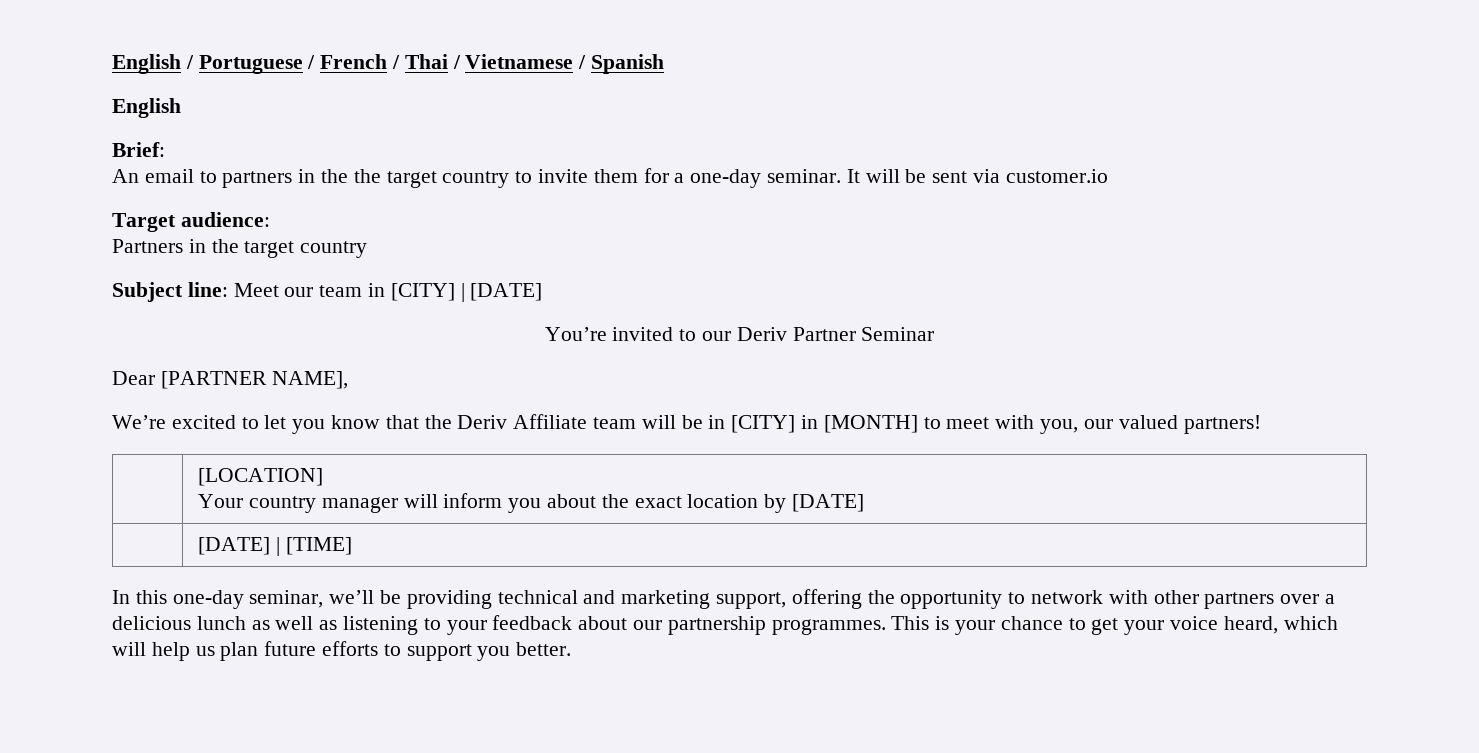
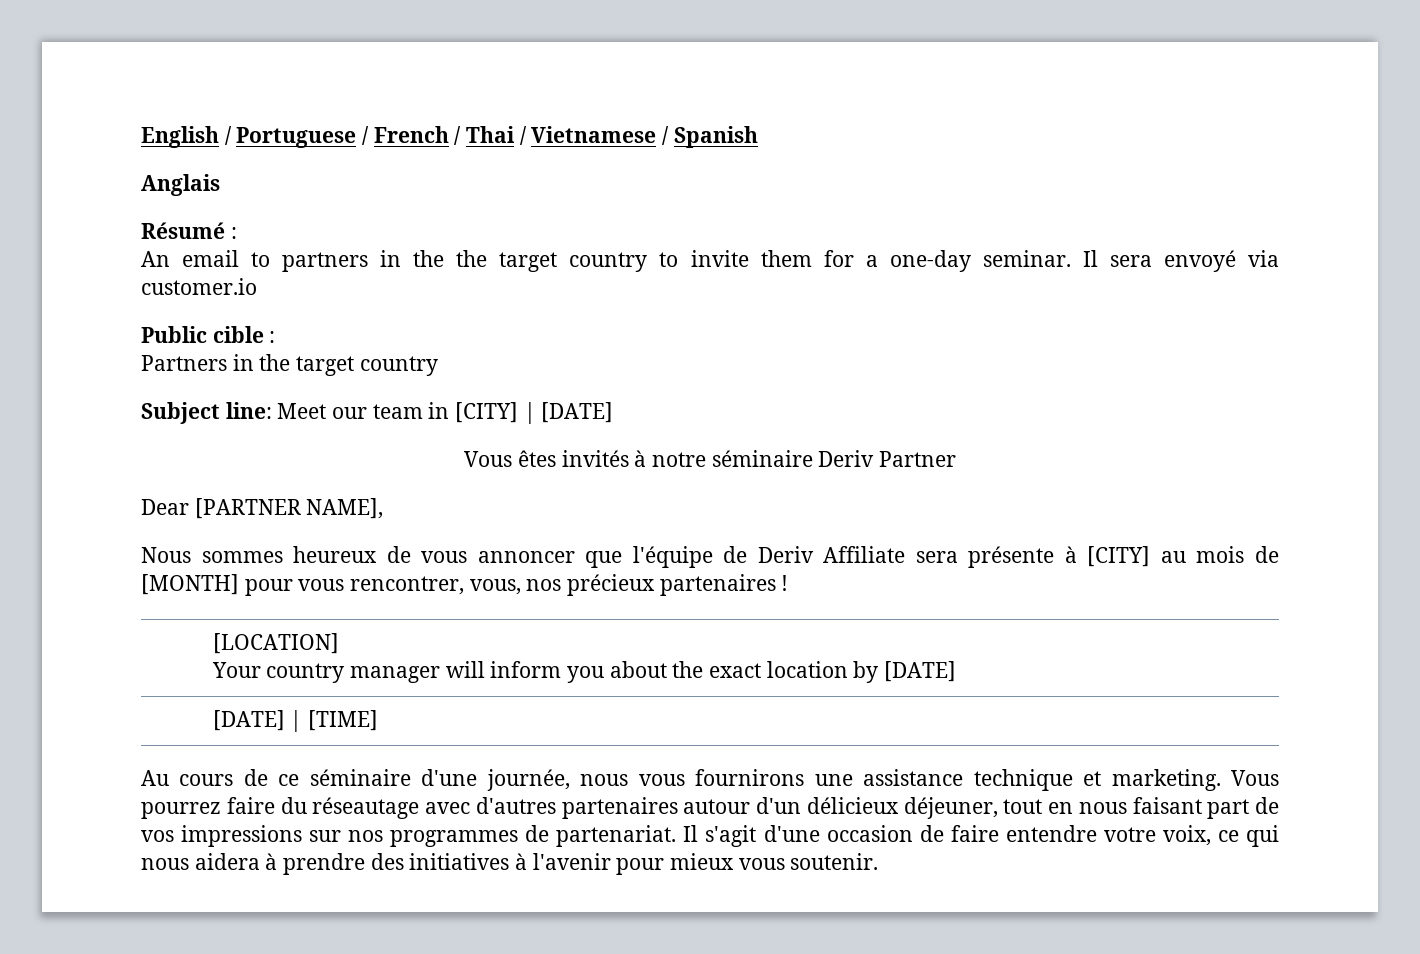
[112,98,181,118] [112,142,165,157] English // Brief: -> [141,174,220,196] [141,222,237,239] Anglais // Résumé :
[846,169,968,183] It will be sent -> [1082,250,1236,272] Il sera envoyé
[112,212,270,232] Target audience: -> [141,326,276,343] Public cible :
[544,327,731,341] You’re invited to our -> [464,450,813,467] Vous êtes invités à notre séminaire
[861,327,935,341] Seminar -> (956, 459) none
[112,414,1261,434] We’re excited to let you know that the Deriv Affiliate team will be in [CITY] in [MONTH] to meet with you, our valued partners! -> [141,546,1279,568] [141,574,789,596] Nous sommes heureux de vous annoncer que l'équipe de Deriv Affiliate sera présente à [CITY] au mois de [MONTH] pour vous rencontrer, vous, nos précieux partenaires !
[112,589,1336,609] [112,615,1338,635] [112,641,572,661] In this one-day seminar, we’ll be providing technical and marketing support, offering the opportunity to network with other partners over a delicious lunch as well as listening to your feedback about our partnership programmes. This is your chance to get your voice heard, which will help us plan future efforts to support you better. -> [141,769,1280,791] [141,797,1279,819] [141,825,1279,847] [141,853,879,875] Au cours de ce séminaire d'une journée, nous vous fournirons une assistance technique et marketing. Vous pourrez faire du réseautage avec d'autres partenaires autour d'un délicieux déjeuner, tout en nous faisant part de vos impressions sur nos programmes de partenariat. Il s'agit d'une occasion de faire entendre votre voix, ce qui nous aidera à prendre des initiatives à l'avenir pour mieux vous soutenir.

